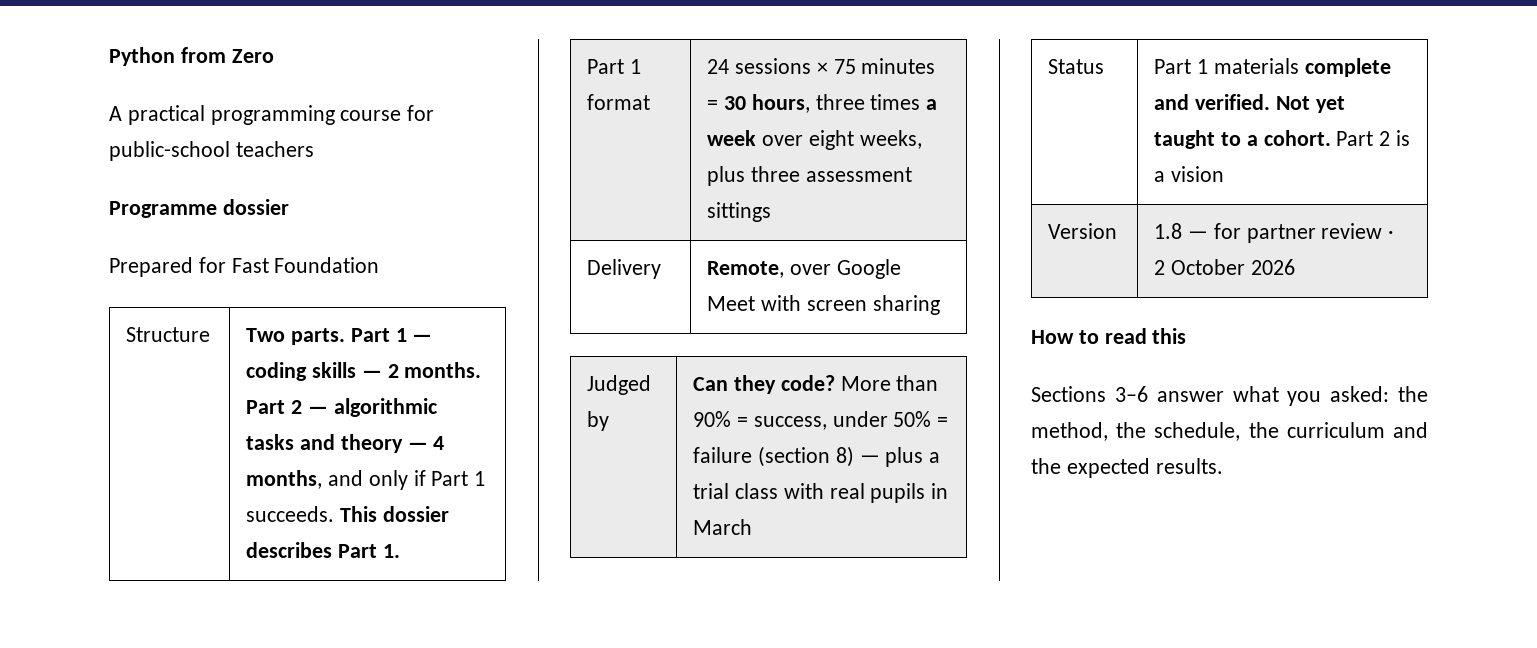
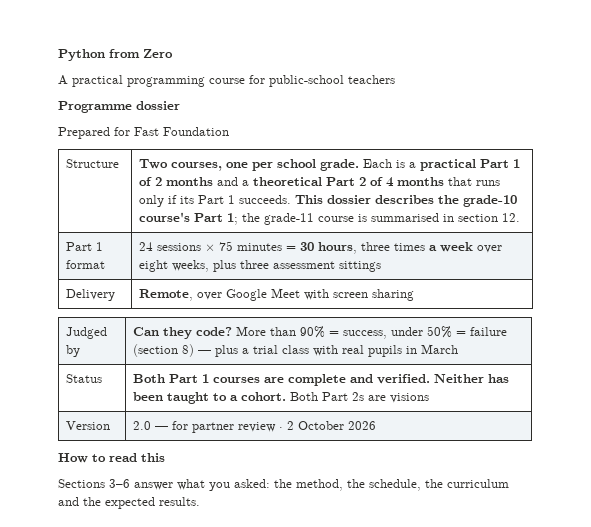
[290,328,433,345] [246,362,482,381] [246,398,437,417] [246,434,445,453] [246,470,363,489] parts. Part 1 — coding skills — 2 months. Part 2 — algorithmic tasks and theory — 4 months, and -> [170,159,520,171] [138,177,500,187] courses, one per school grade. Each is a practical Part 1 of 2 months and a theoretical Part 2 of 4 months that runs
(426, 478) none -> [179,196,194,204] its
[337,544,400,558] Part 1. -> [437,195,517,207] [138,212,520,225] the grade-10 course's Part 1; the grade-11 course is summarised in section 12.
[1154,58,1299,74] Part 1 materials -> [132,374,284,383] Both Part 1 courses are
[1275,96,1345,113] Not yet -> [433,374,509,383] [132,392,163,401] Neither has been
[1336,130,1410,146] [1154,166,1224,182] Part 2 is a vision -> [289,392,429,403] Both Part 2s are visions
[1154,223,1183,239] 1.8 -> [132,421,151,430] 2.0

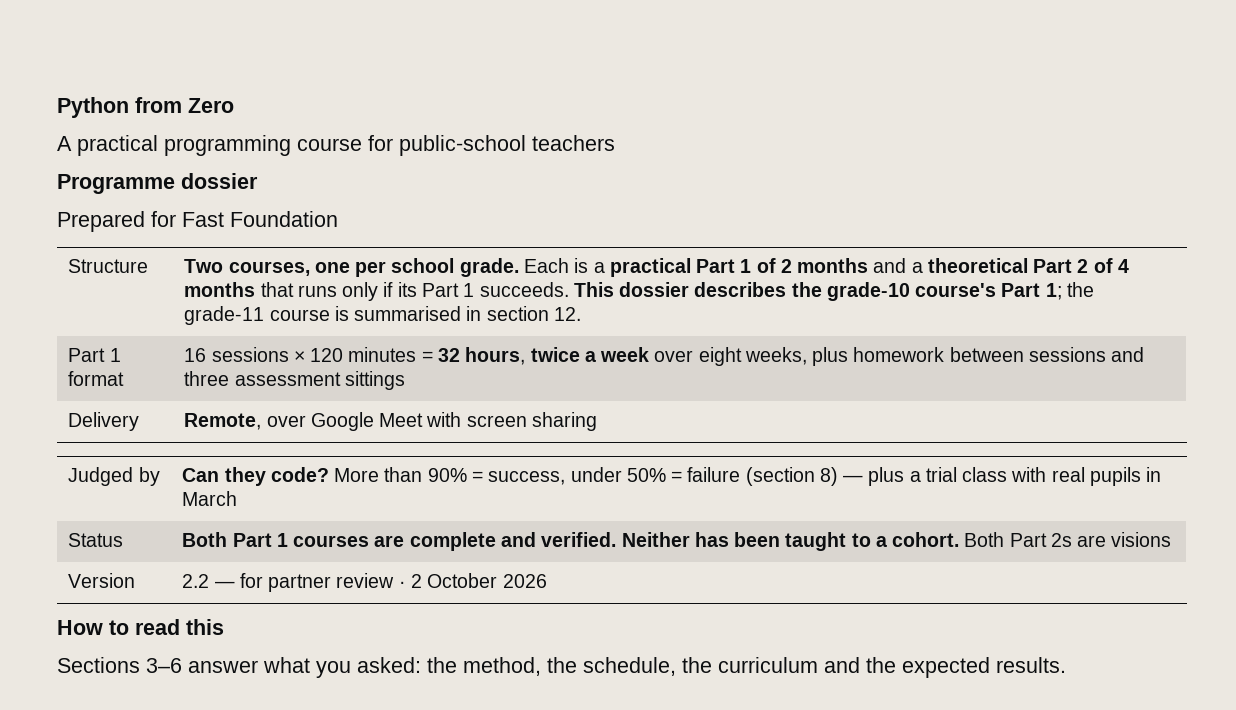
[138,242,153,251] 24 -> [184,348,207,362] 16
[218,241,233,251] 75 -> [310,348,344,362] 120
[299,242,425,254] 30 hours, three times -> [437,347,580,365] 32 hours, twice
(236, 266) none -> [853,347,1145,362] homework between sessions and
[132,421,151,430] 2.0 -> [182,574,210,588] 2.2

